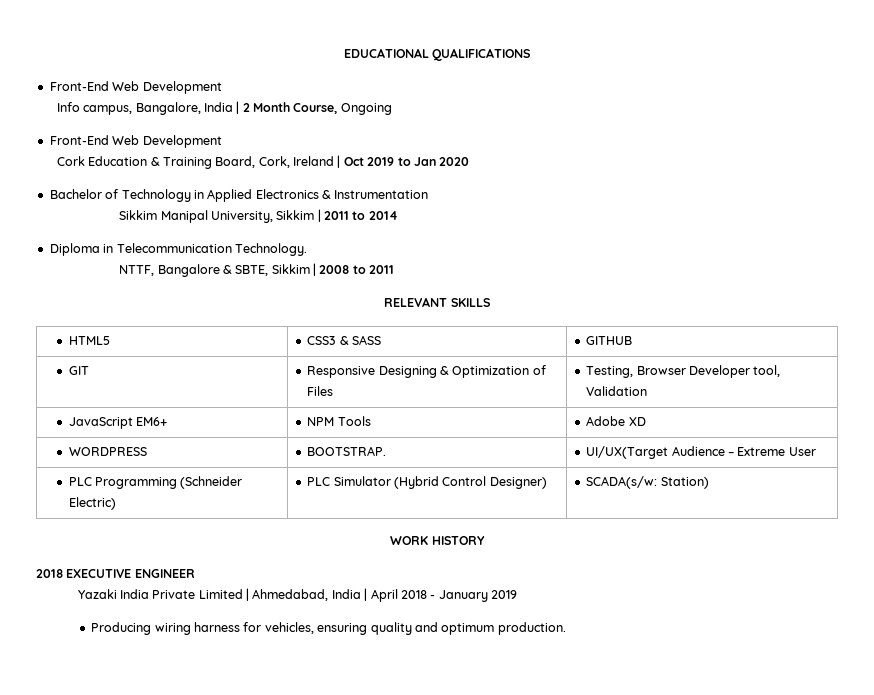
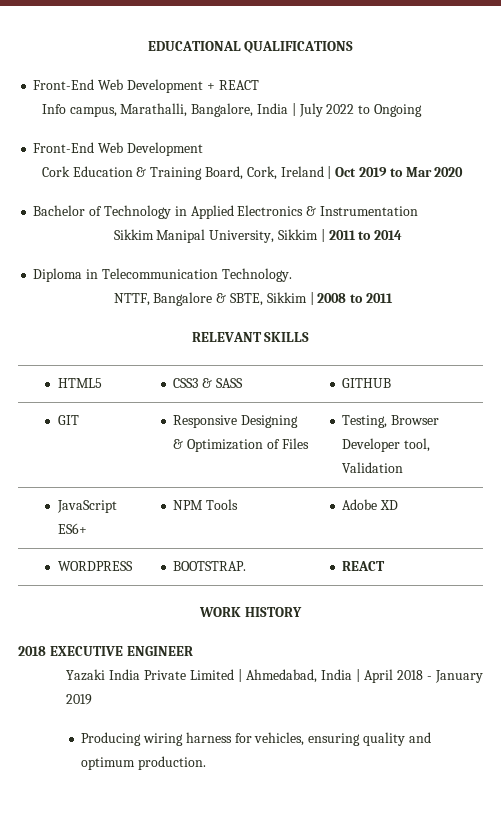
(222, 87) none -> [206,80,259,90] + REACT
(133, 110) none -> [120,103,188,117] Marathalli,
[242,102,338,114] 2 Month Course, -> [298,103,371,117] July 2022 to
[413,157,436,166] Jan -> [405,167,432,177] Mar
[136,417,168,426] EM6+ -> [57,523,87,534] ES6+
[586,446,816,459] [68,476,243,489] [68,497,116,510] [307,476,547,489] [586,476,709,489] UI/UX(Target Audience – Extreme User // PLC Programming (Schneider Electric) | PLC Simulator (Hybrid Control Designer) | SCADA(s/w: Station) -> [342,561,386,571] REACT

